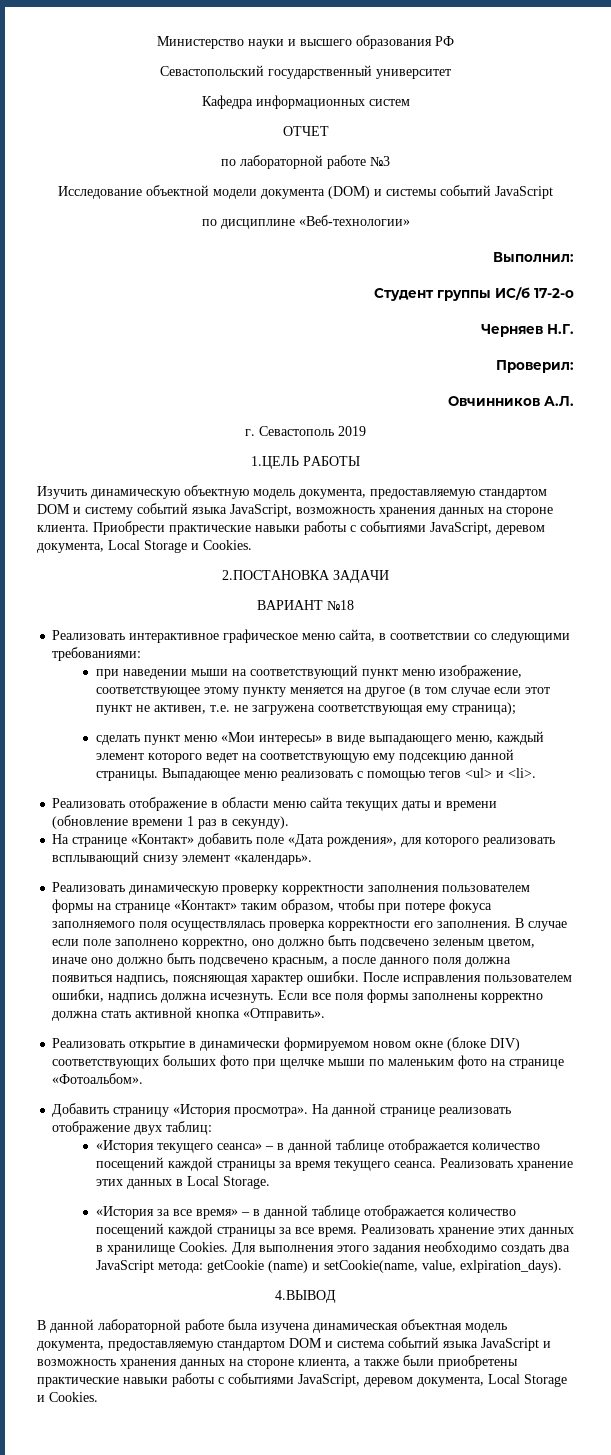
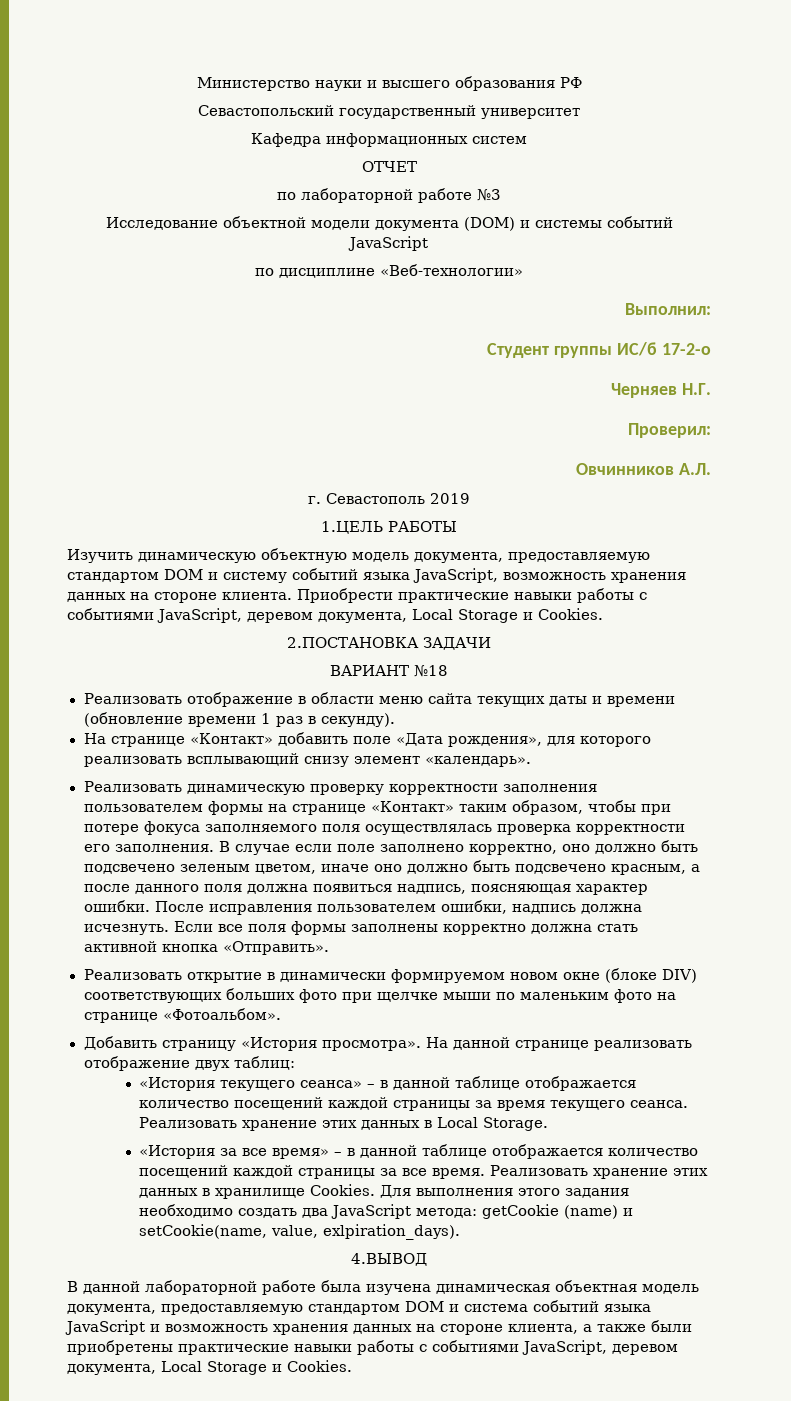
[52,629,571,643] [52,647,142,661] [95,665,522,679] [95,684,550,697] [95,702,516,715] [95,731,544,745] [95,749,514,763] [95,768,536,781] // Реализовать интерактивное графическое меню сайта, в соответствии со следующими требованиями: // при наведении мыши на соответствующий пункт меню изображение, соответствующее этому пункту меняется на другое (в том случае если этот пункт не активен, т.е. не загружена соответствующая ему страница); // сделать пункт меню «Мои интересы» в виде выпадающего меню, каждый элемент которого ведет на соответствующую ему подсекцию данной страницы. Выпадающее меню реализовать с помощью тегов <ul> и <li>. -> (448, 671) none

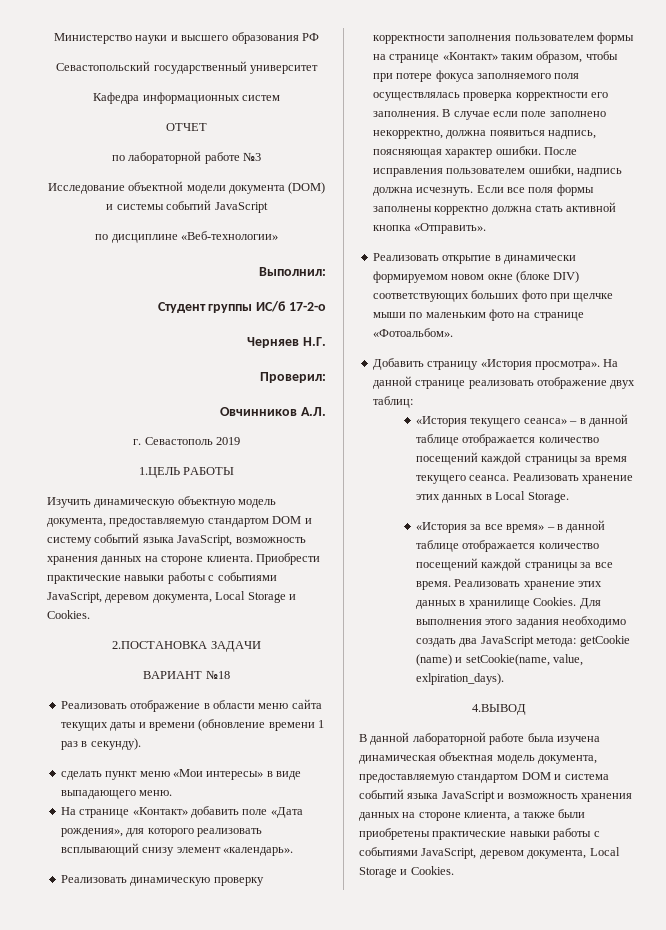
(395, 720) none -> [60,769,301,780] [60,790,173,799] // сделать пункт меню «Мои интересы» в виде выпадающего меню.
[468,840,698,855] [83,860,700,875] [83,884,242,894] корректно, оно должно быть подсвечено зеленым цветом, иначе оно должно быть подсвечено красным, а после данного поля -> [372,130,443,139] некорректно,

